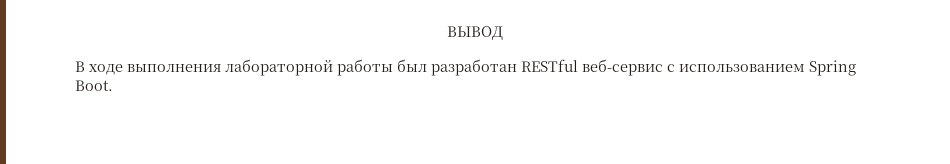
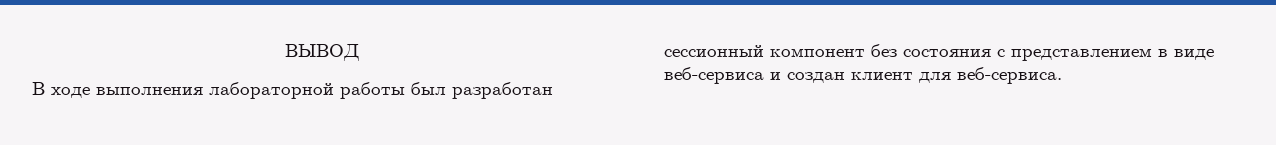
[521,59,856,76] [75,80,113,91] RESTful веб-сервис с использованием Spring Boot. -> [664,44,1214,61] [664,67,1062,84] сессионный компонент без состояния с представлением в виде веб-сервиса и создан клиент для веб-сервиса.

